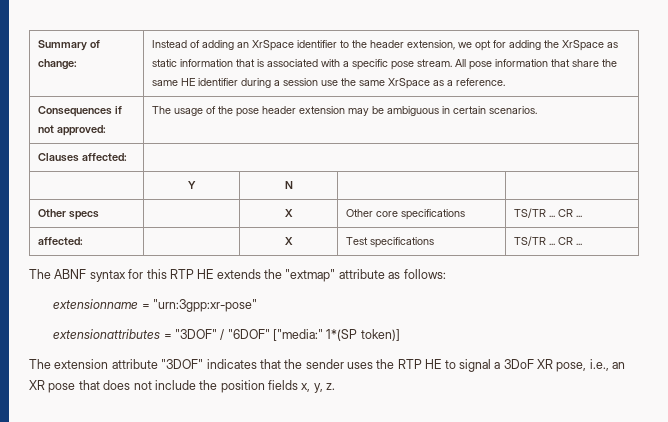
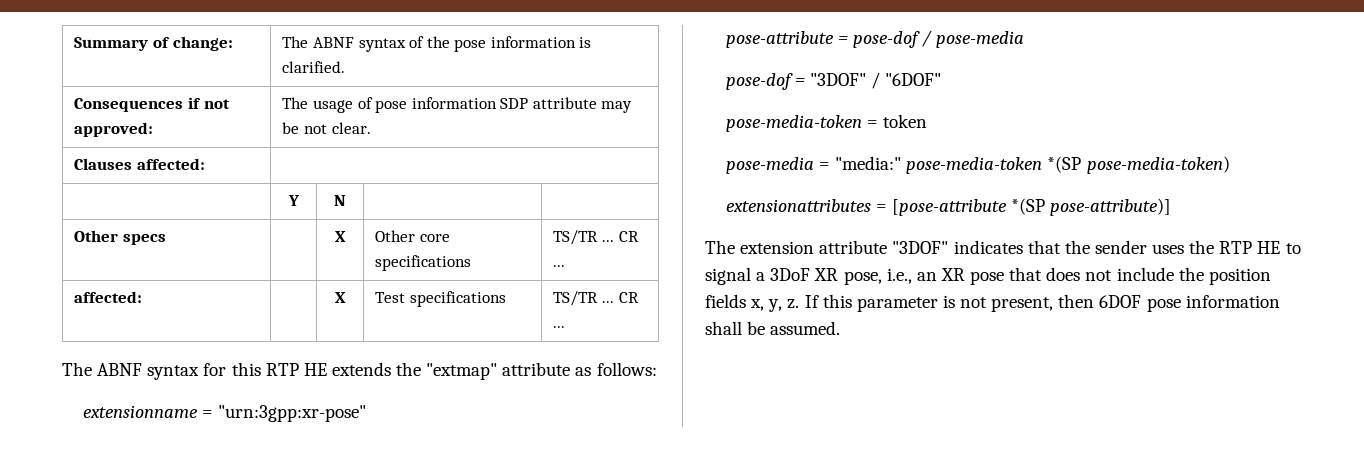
[151,40,618,51] [151,59,617,70] [151,78,505,89] Instead of adding an XrSpace identifier to the header extension, we opt for adding the XrSpace as static information that is associated with a specific pose stream. All pose information that share the same HE identifier during a session use the same XrSpace as a reference. -> [282,36,592,52] [282,61,346,73] The ABNF syntax of the pose information is clarified.
[217,106,537,117] the pose header extension may be ambiguous in certain scenarios. -> [375,97,633,113] [282,122,371,134] pose information SDP attribute may be not clear.
[53,329,400,341] extensionattributes = "3DOF" / "6DOF" ["media:" 1*(SP token)] -> [725,30,1025,48] [725,72,942,90] [725,114,928,132] [725,156,1230,174] [725,198,1172,216] pose-attribute = pose-dof / pose-media // pose-dof = "3DOF" / "6DOF" // pose-media-token = token // pose-media = "media:" pose-media-token *(SP pose-media-token) // extensionattributes = [pose-attribute *(SP pose-attribute)]
(336, 386) none -> [804,294,1280,312] [705,321,841,335] If this parameter is not present, then 6DOF pose information shall be assumed.

